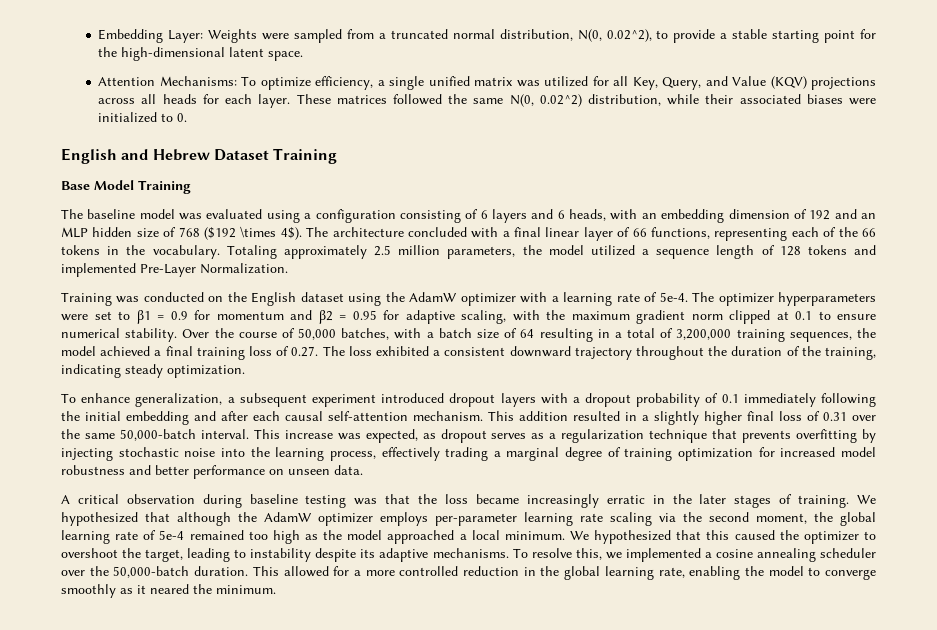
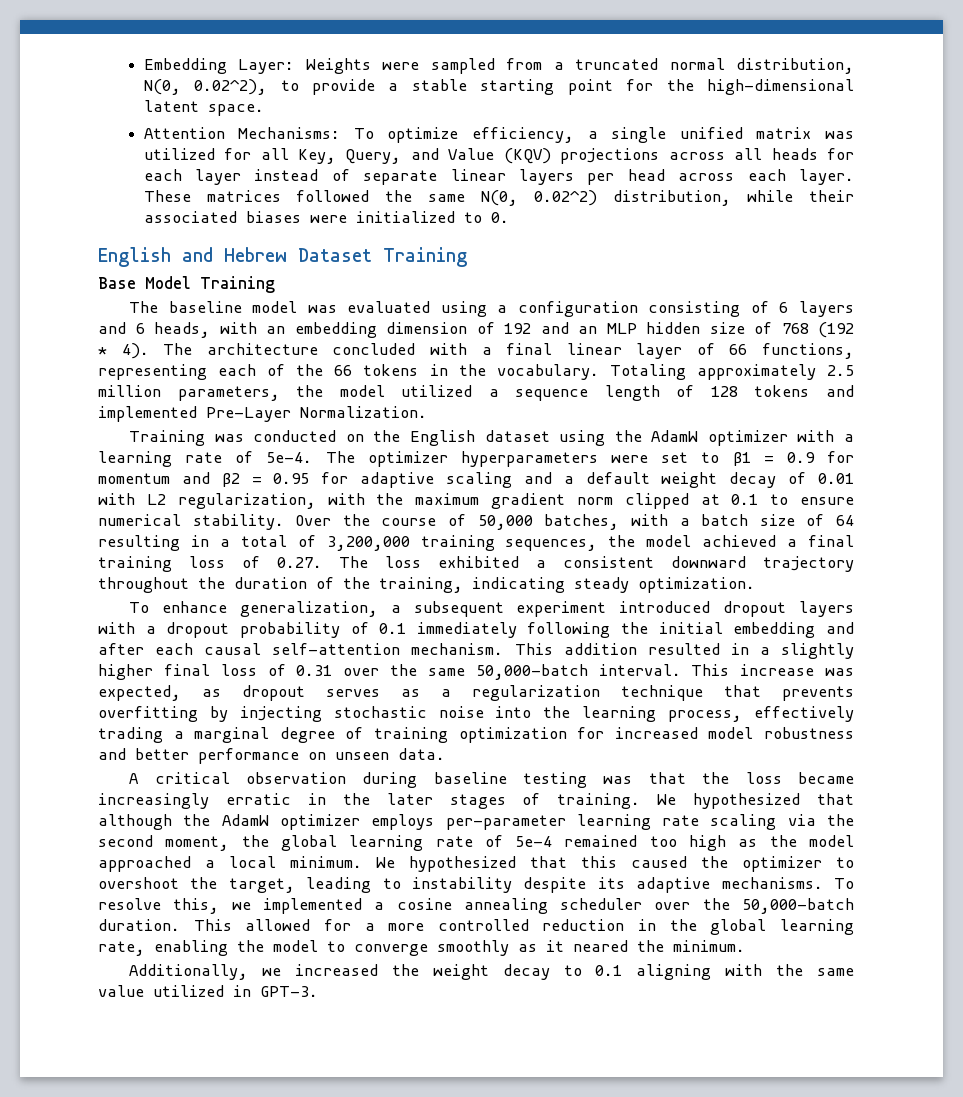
(253, 99) none -> [195,169,786,185] layer instead of separate linear layers per head across each
[203,226,302,240] ($192 \times 4$). -> [818,322,854,338] [98,343,149,359] (192 * 4).
[461,310,506,324] scaling, -> [446,472,854,488] [98,493,316,509] scaling and a default weight decay of 0.01 with L2 regularization,
(276, 589) none -> [129,964,854,980] [98,985,318,997] // Additionally, we increased the weight decay to 0.1 aligning with the same value utilized in GPT-3.

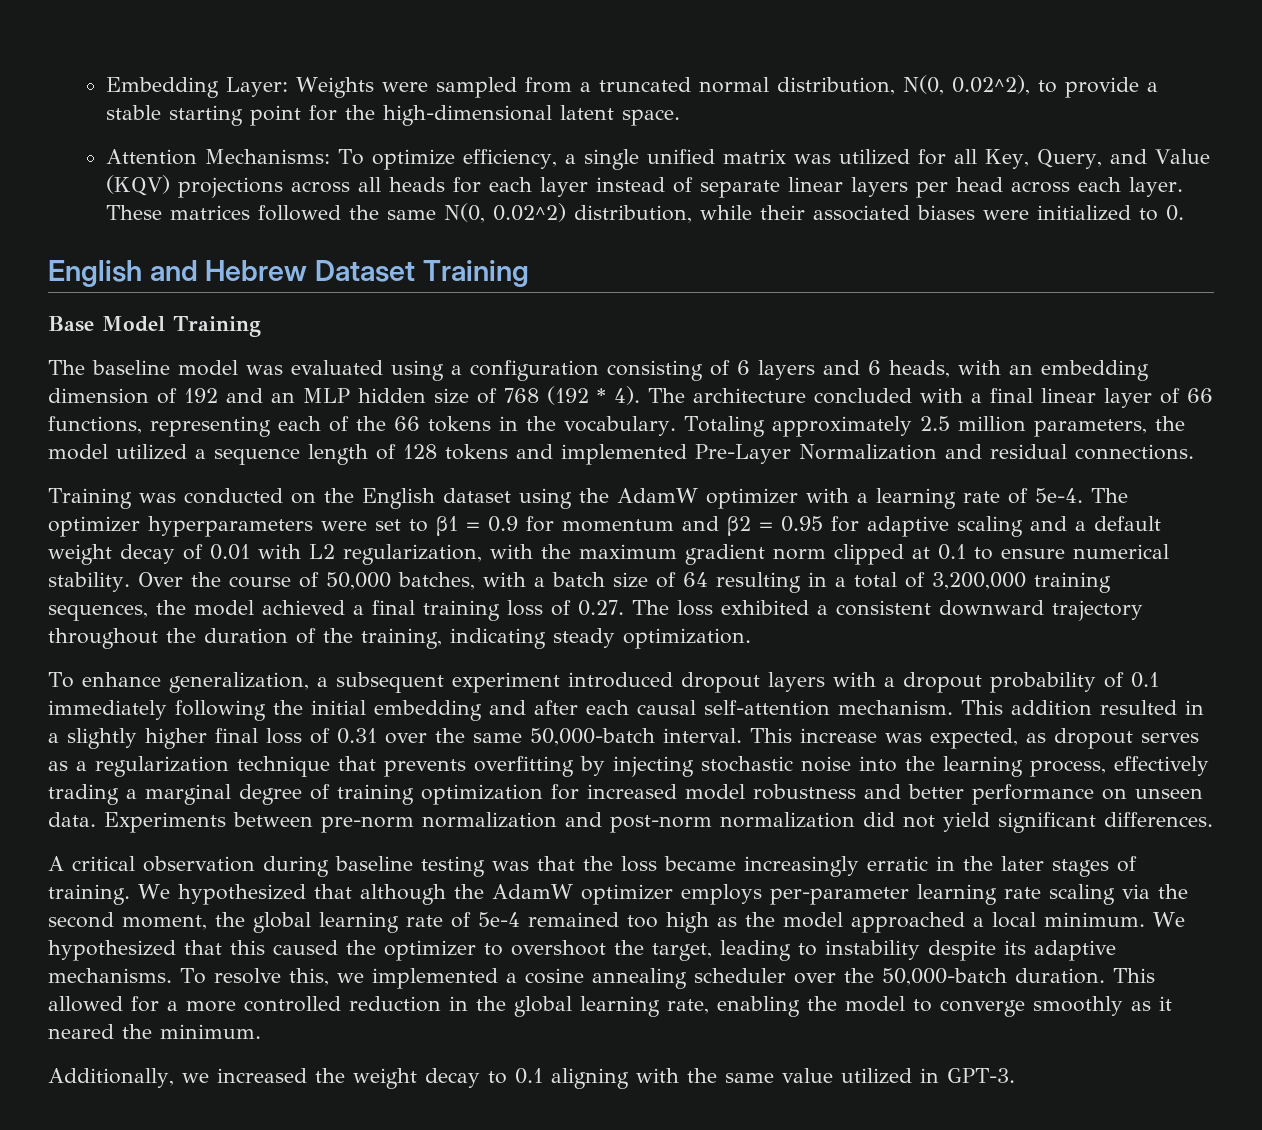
[300,406,427,418] Normalization. -> [799,444,1194,460] Normalization and residual connections.
(445, 754) none -> [104,812,1213,833] Experiments between pre-norm normalization and post-norm normalization did not yield significant differences.

